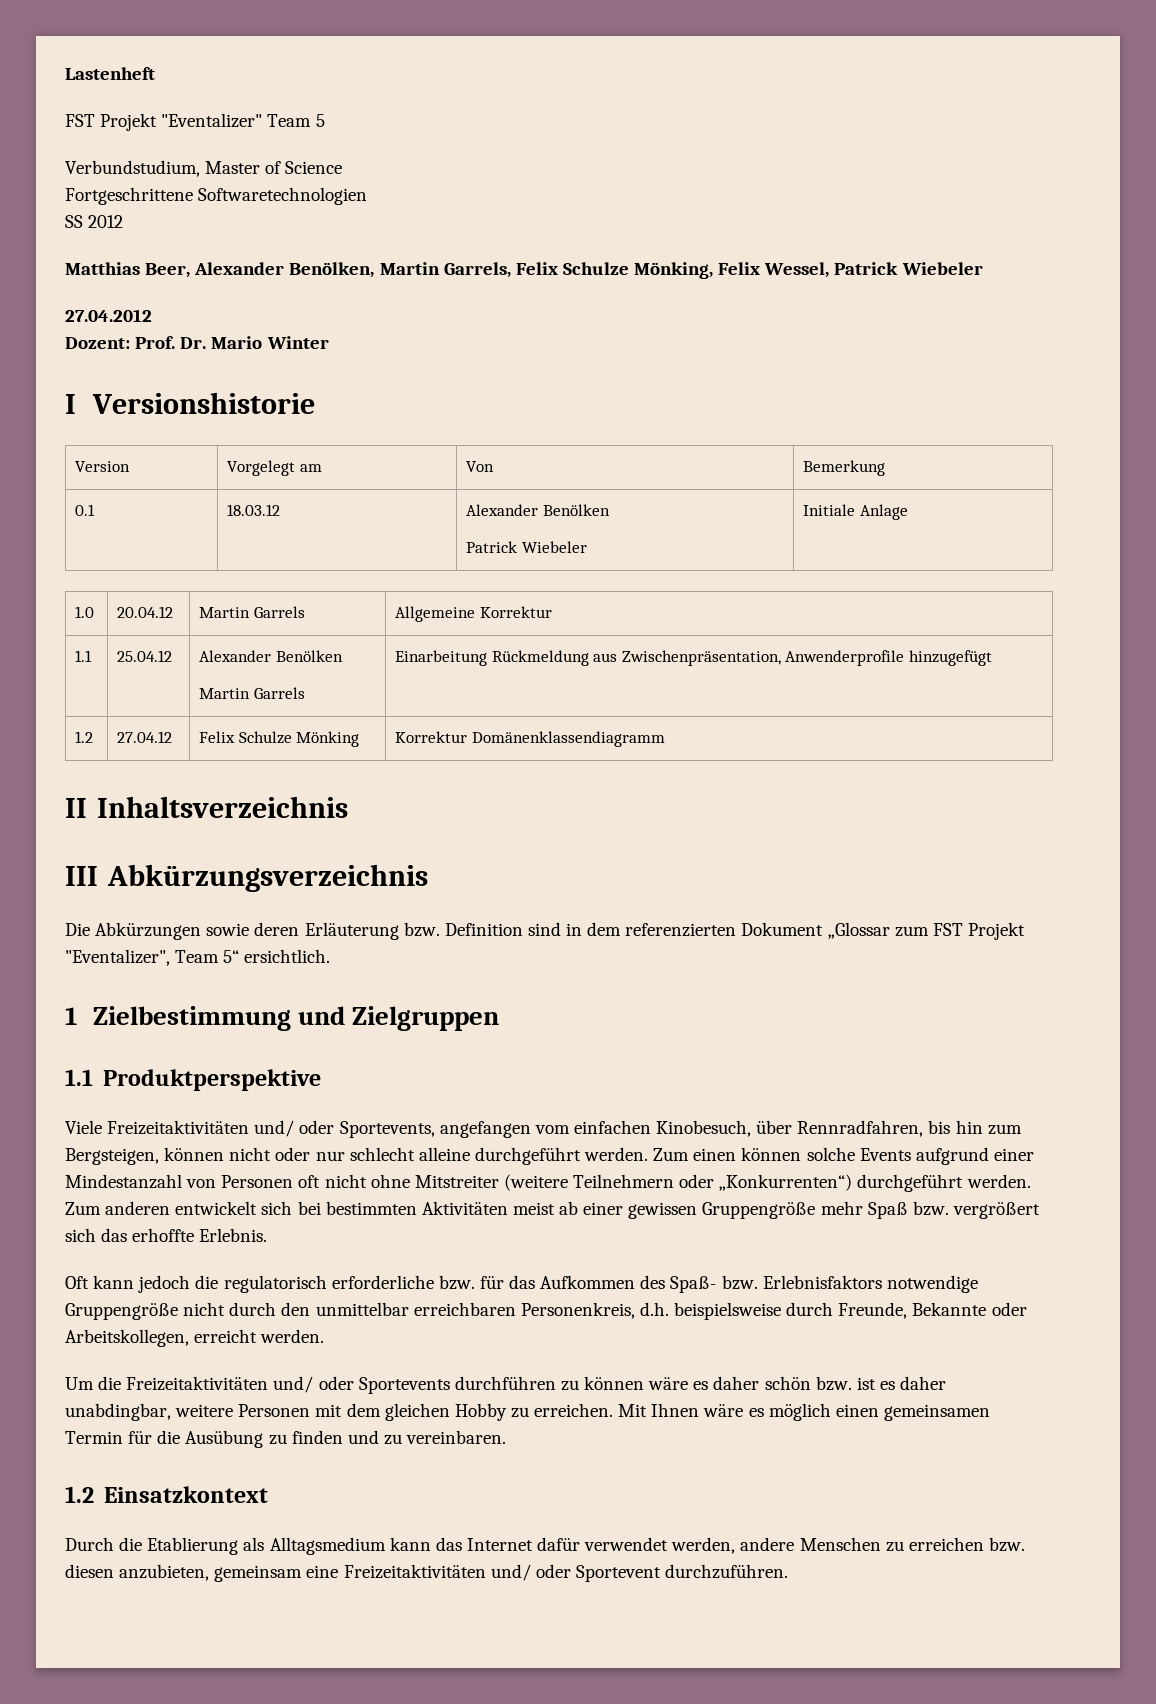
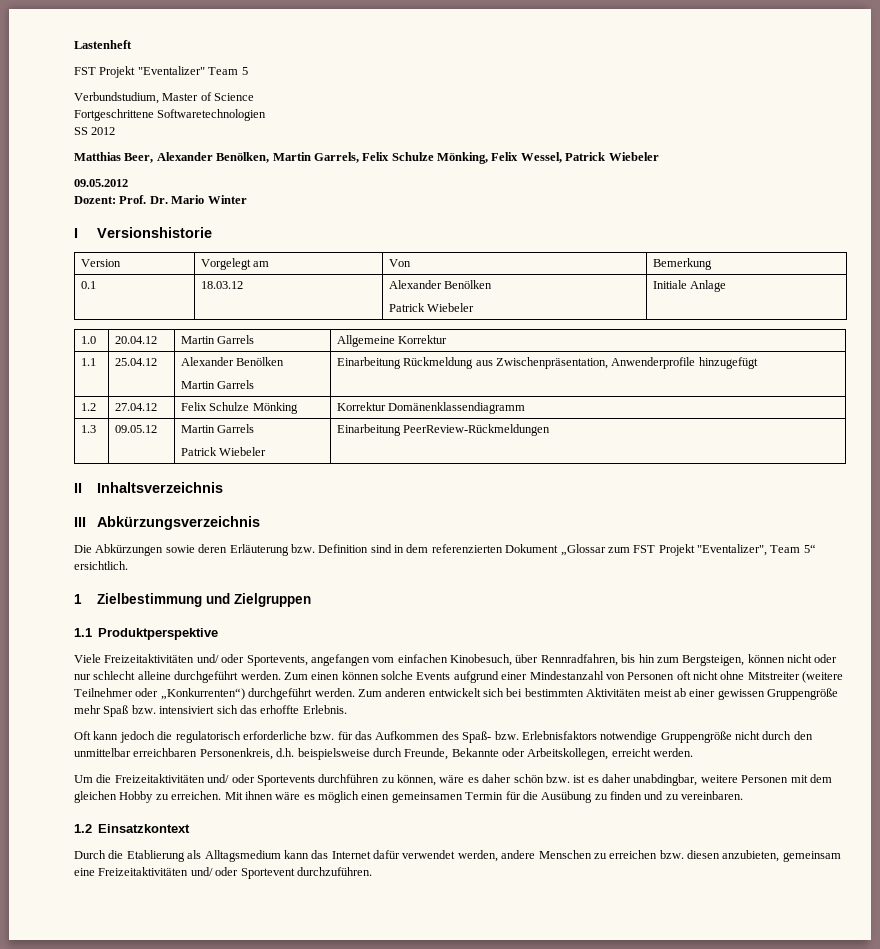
[65,309,152,322] 27.04.2012 -> [74,179,128,187] 09.05.2012
(665, 739) none -> [80,425,96,433] [114,425,157,433] [180,424,255,433] [180,447,267,456] [336,424,551,436] // 1.3 | 09.05.12 | Martin Garrels // Patrick Wiebeler | Einarbeitung PeerReview-Rückmeldungen
[573,1174,675,1188] Teilnehmern -> [74,688,133,697] Teilnehmer
[952,1202,1040,1219] vergrößert -> [159,706,215,714] intensiviert
[584,1376,645,1390] können -> [397,774,436,786] können,
[651,1403,700,1417] Ihnen -> [244,791,273,800] ihnen

